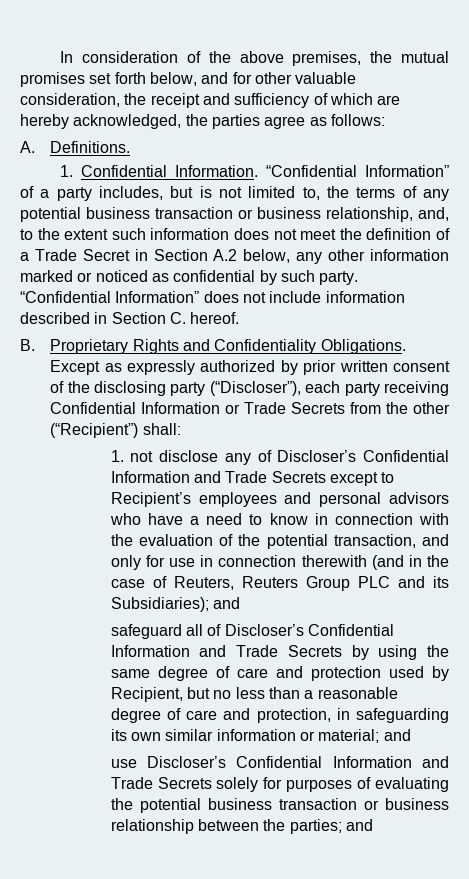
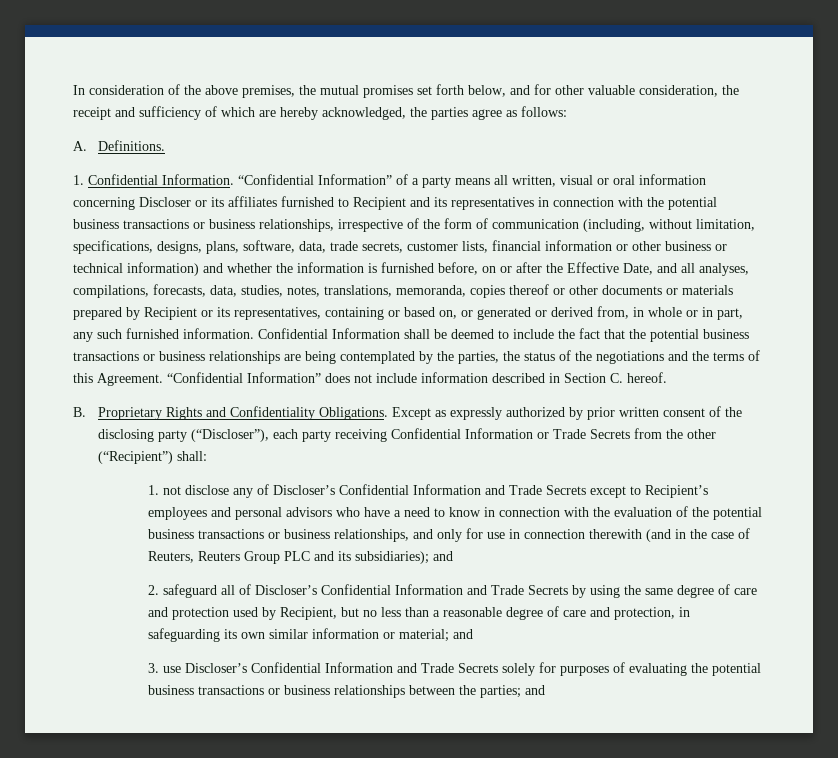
[99,186,449,201] [20,207,449,222] [20,228,451,240] [20,249,450,264] [20,270,359,285] includes, but is not limited to, the terms of any potential business transaction or business relationship, and, to the extent such information does not meet the definition of a Trade Secret in Section A.2 below, any other information marked or noticed as confidential by such party. -> [455,174,706,187] [73,196,717,210] [73,218,755,232] [73,240,727,254] [73,262,749,276] [73,284,733,298] [73,306,743,320] [73,328,749,342] [73,350,760,364] [73,373,163,386] means all written, visual or oral information concerning Discloser or its affiliates furnished to Recipient and its representatives in connection with the potential business transactions or business relationships, irrespective of the form of communication (including, without limitation, specifications, designs, plans, software, data, trade secrets, customer lists, financial information or other business or technical information) and whether the information is furnished before, on or after the Effective Date, and all analyses, compilations, forecasts, data, studies, notes, translations, memoranda, copies thereof or other documents or materials prepared by Recipient or its representatives, containing or based on, or generated or derived from, in whole or in part, any such furnished information. Confidential Information shall be deemed to include the fact that the potential business transactions or business relationships are being contemplated by the parties, the status of the negotiations and the terms of this Agreement.
[333,534,416,548] transaction, -> [147,529,409,542] business transactions or business relationships,
[110,597,240,612] Subsidiaries); and // -> [354,551,453,564] [147,585,159,595] subsidiaries); and // 2.
(411, 735) none -> [147,663,159,673] 3.
[278,798,450,810] [110,819,194,834] transaction or business relationship -> [197,685,405,698] transactions or business relationships

